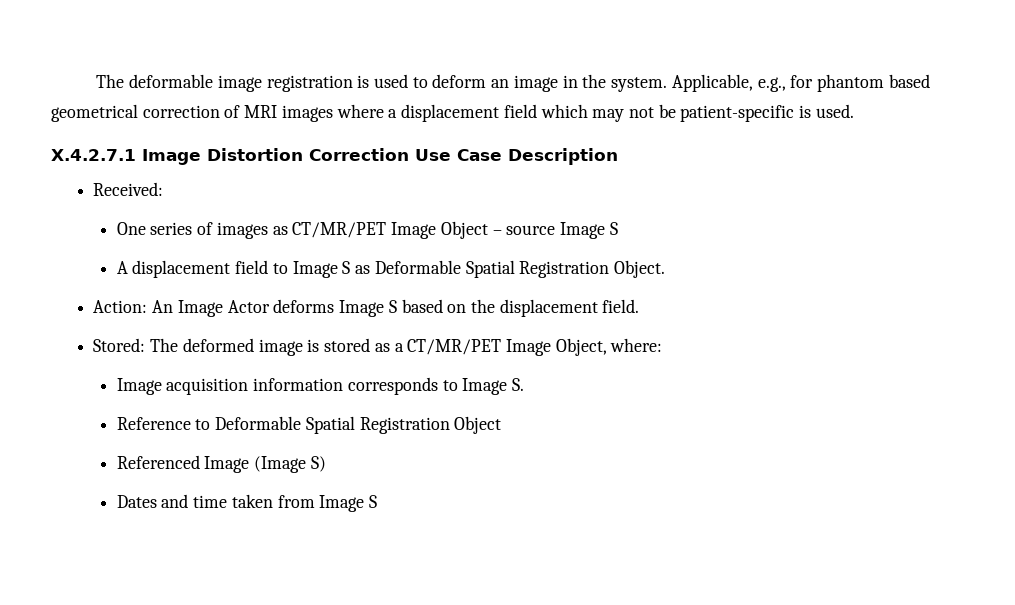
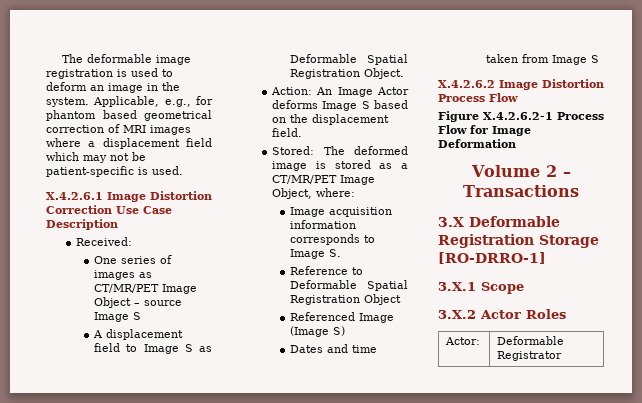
[51,149,136,161] X.4.2.7.1 -> [46,192,103,200] X.4.2.6.1
(378, 501) none -> [438,79,604,90] [438,93,518,102] [438,111,604,122] [438,125,531,136] [438,139,516,148] [470,165,571,177] [463,185,580,197] [438,216,560,227] [438,234,599,248] [438,252,546,264] [438,282,524,294] [438,309,566,319] [445,337,481,345] [497,336,565,345] [497,351,563,361] // X.4.2.6.2 Image Distortion Process Flow // Figure X.4.2.6.2-1 Process Flow for Image Deformation // Volume 2 – Transactions // 3.X Deformable Registration Storage [RO-DRRO-1] // 3.X.1 Scope // 3.X.2 Actor Roles // Actor: | Deformable Registrator

